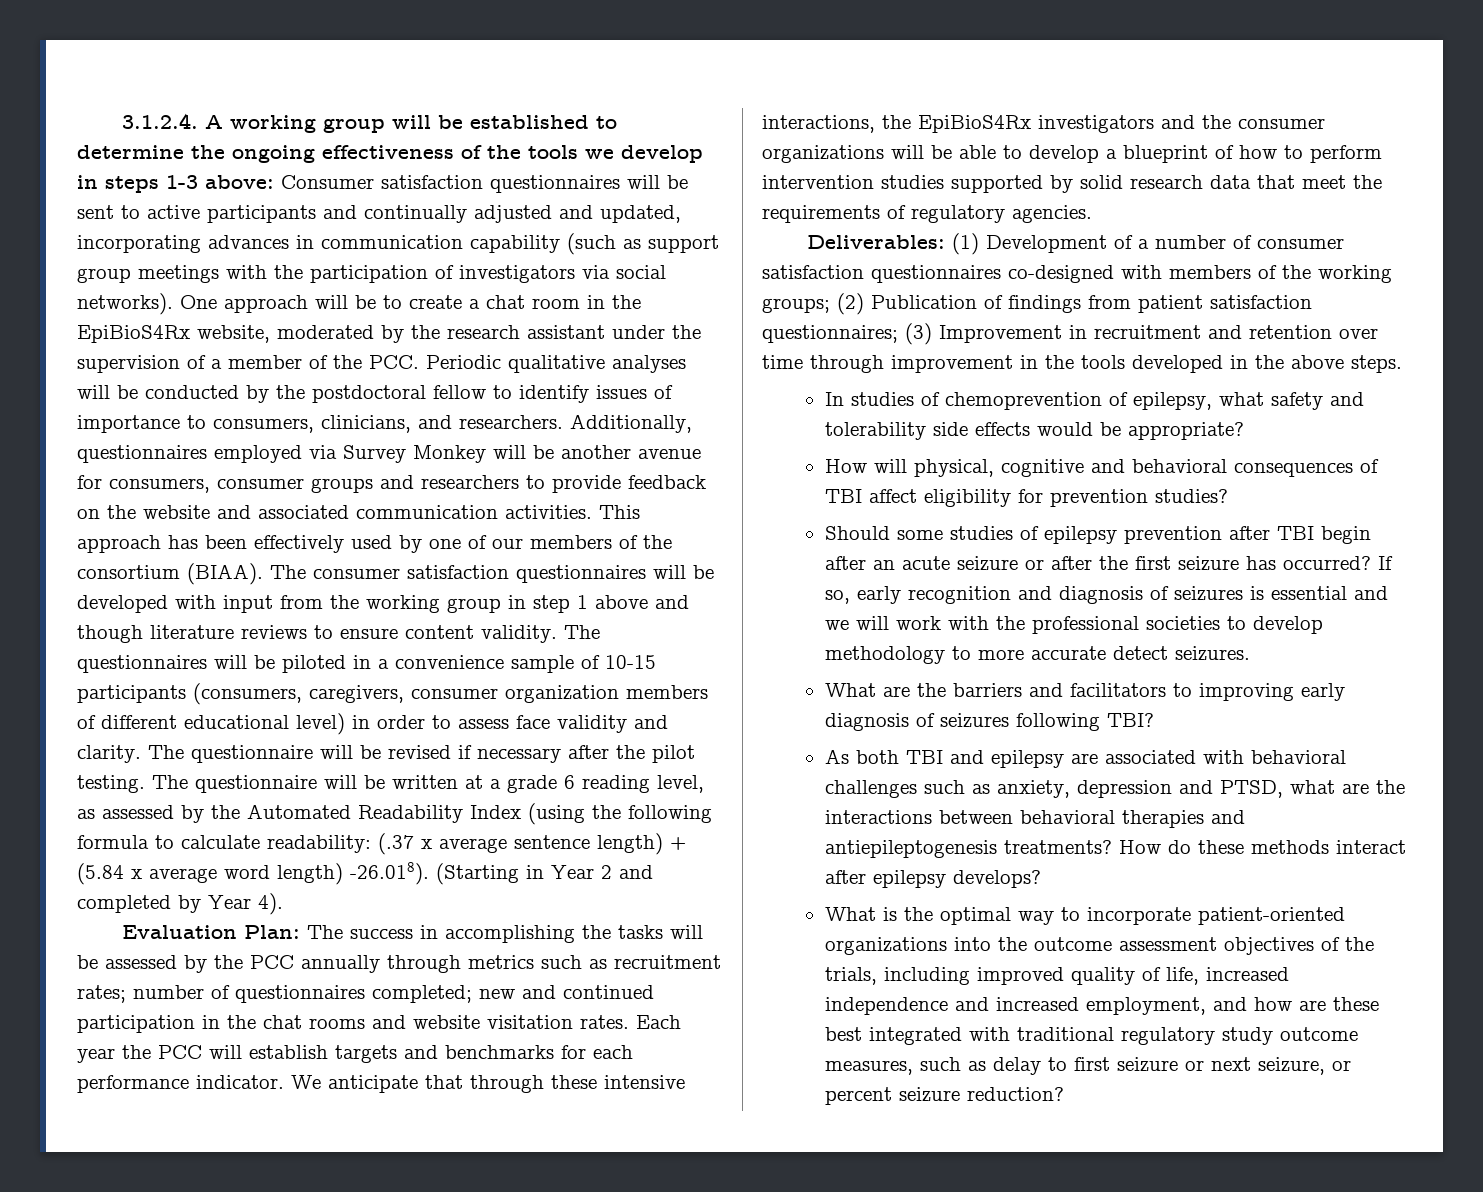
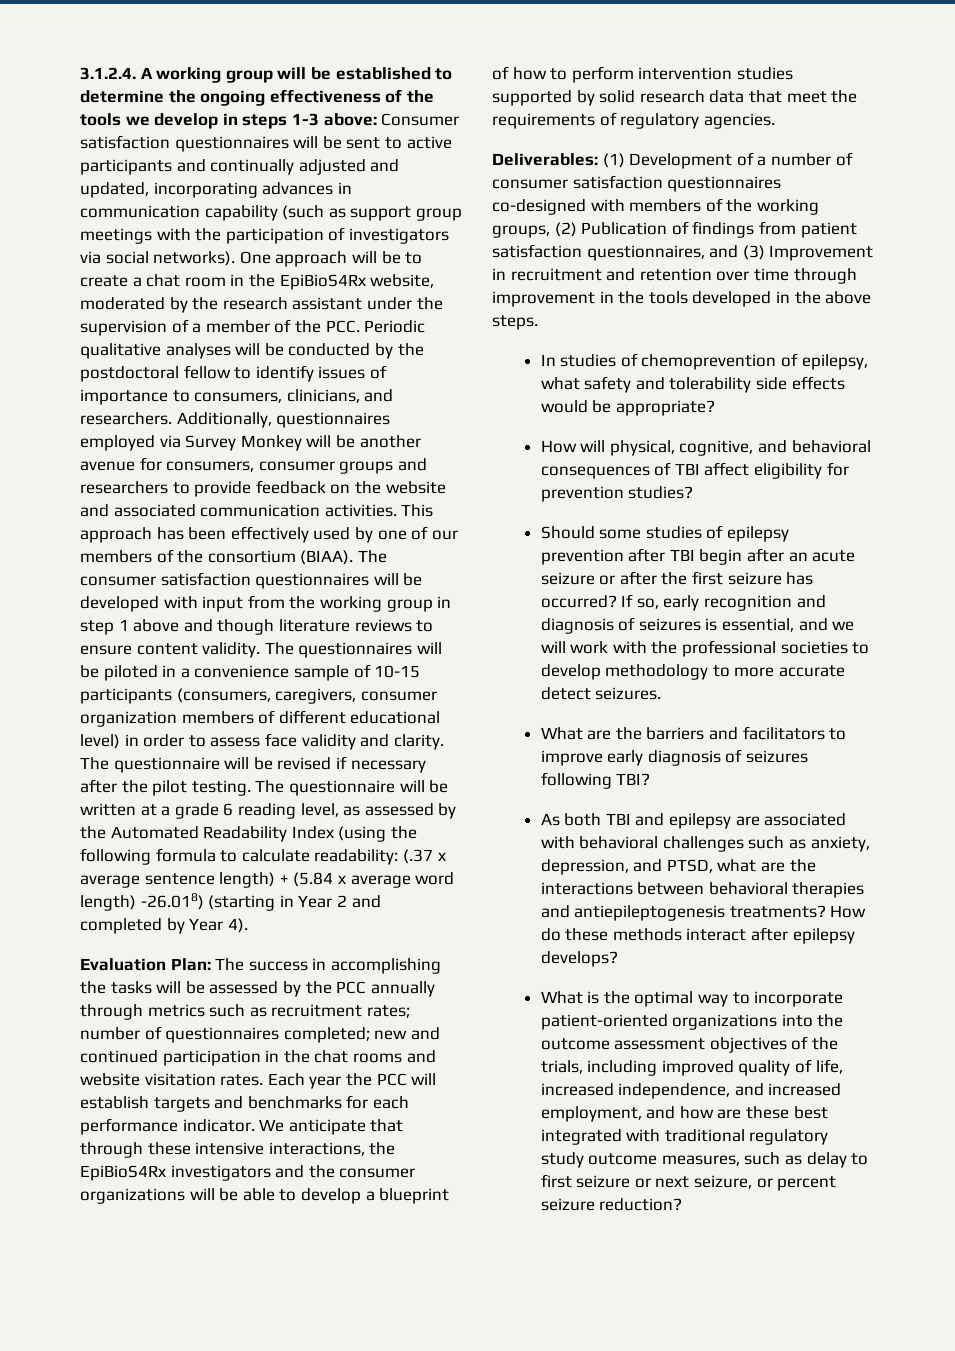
[350,862,519,885] -26.018). (Starting -> [140,893,276,911] -26.018) (starting
[762,298,830,313] groups; -> [492,225,550,238] groups,
[762,325,898,343] questionnaires; -> [586,245,739,261] questionnaires, and
[1000,459,1084,477] cognitive -> [679,440,754,456] cognitive,
[1270,586,1347,600] essential -> [721,618,794,632] essential,
[1198,683,1294,701] improving -> [540,750,603,766] improve
[1076,780,1172,798] depression -> [540,859,629,875] depression,
[824,997,948,1015] independence -> [618,1083,731,1099] independence,

